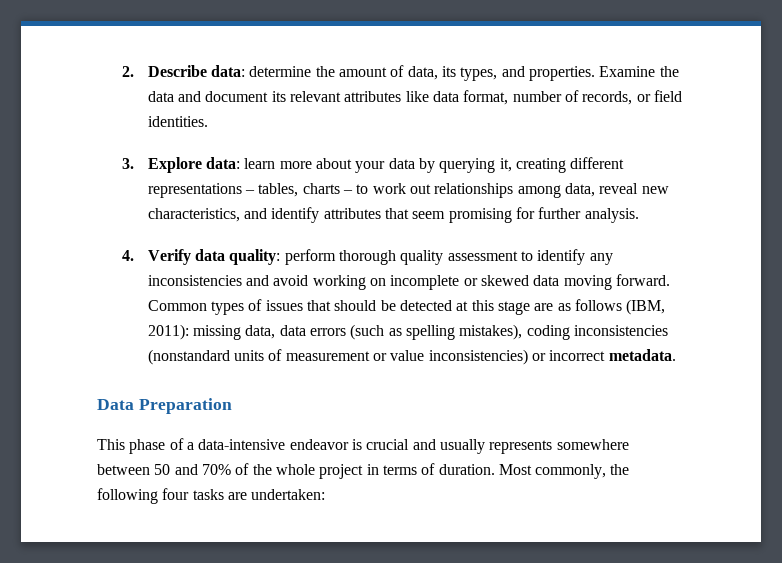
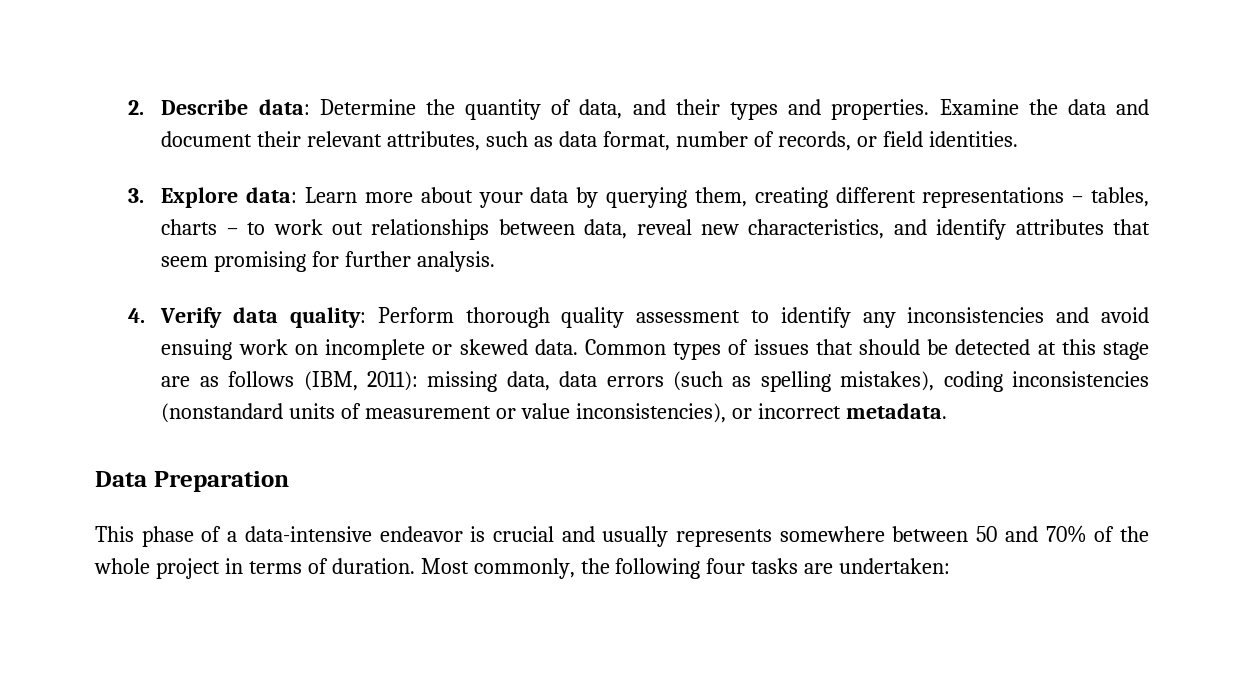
[249,65,498,81] determine the amount of data, its types, -> [319,99,778,120] Determine the quantity of data, and their types
[271,91,429,102] its relevant attributes like -> [257,131,554,151] their relevant attributes, such as
[244,158,276,169] learn -> [305,187,358,203] Learn
[499,158,512,172] it, -> [694,187,747,207] them,
[517,185,561,198] among -> [498,219,575,235] between
[284,249,336,265] perform -> [377,307,454,323] Perform
[312,275,366,290] working -> [161,339,288,360] ensuing work
[533,274,671,290] data moving forward. -> [534,339,578,355] data.
[428,349,528,365] inconsistencies) -> [576,403,727,423] inconsistencies),

